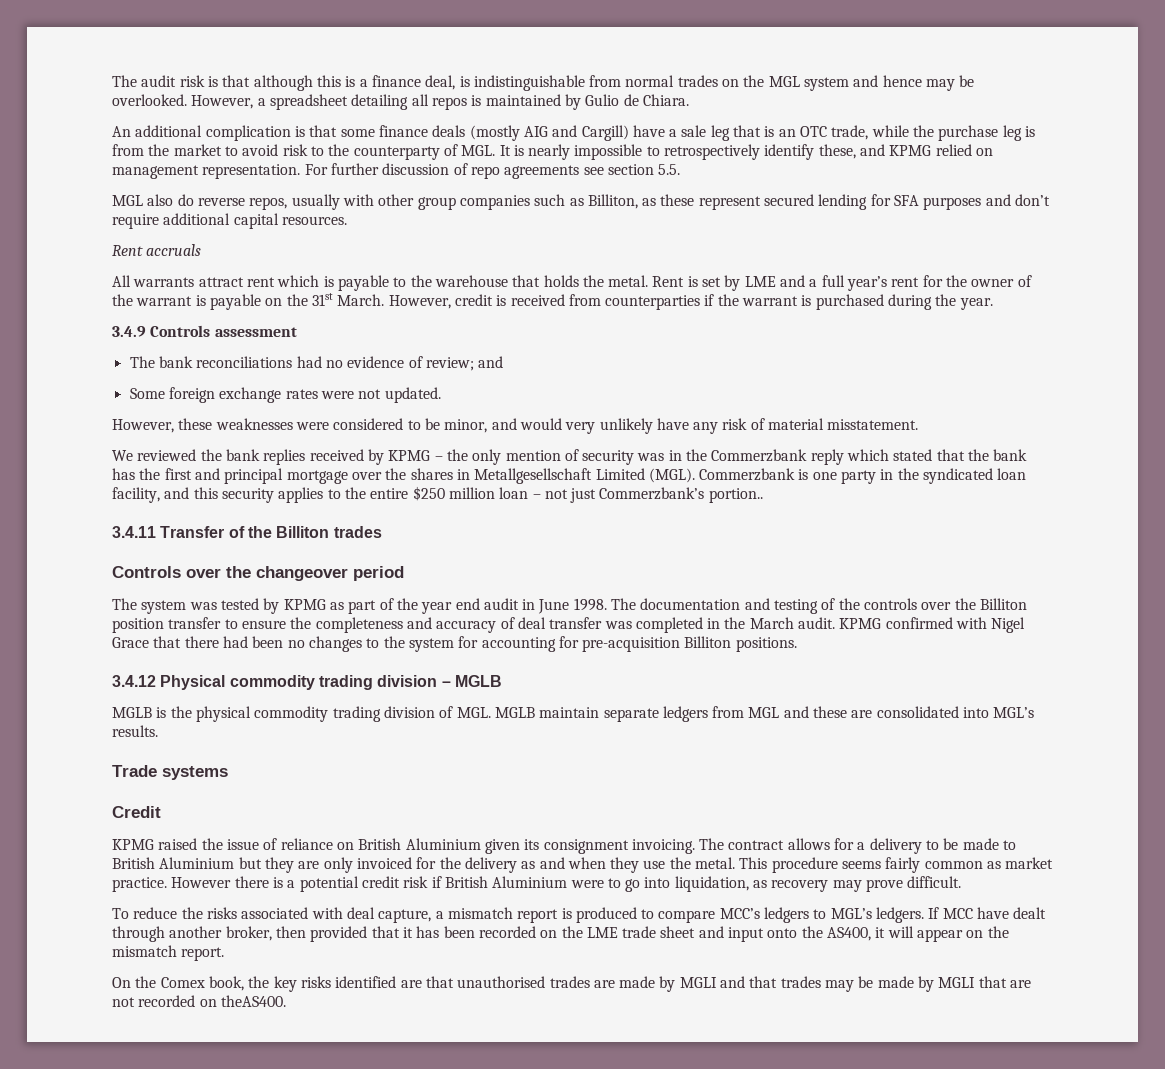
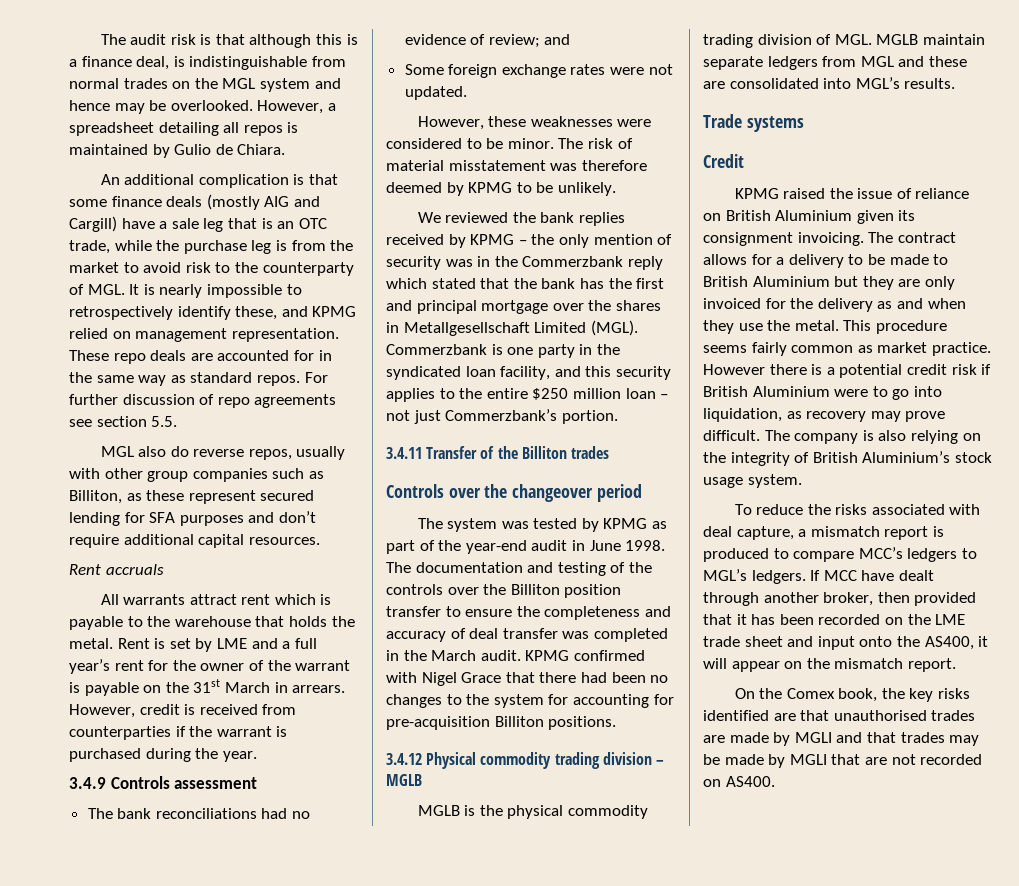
(301, 171) none -> [69,350,332,364] [69,372,300,386] These repo deals are accounted for in the same way as standard repos.
[337,294,385,306] March. -> [224,682,346,693] March in arrears.
[444,418,919,434] minor, and would very unlikely have any risk of material misstatement. -> [507,138,633,149] [386,160,647,171] [386,182,616,196] minor. The risk of material misstatement was therefore deemed by KPMG to be unlikely.
[708,488,763,503] portion.. -> [561,410,618,424] portion.
[421,598,480,614] year end -> [465,540,527,554] year-end
(962, 882) none -> [764,430,981,444] [703,451,992,466] [703,474,802,488] The company is also relying on the integrity of British Aluminium’s stock usage system.
[220,995,286,1007] theAS400. -> [725,776,775,787] AS400.

